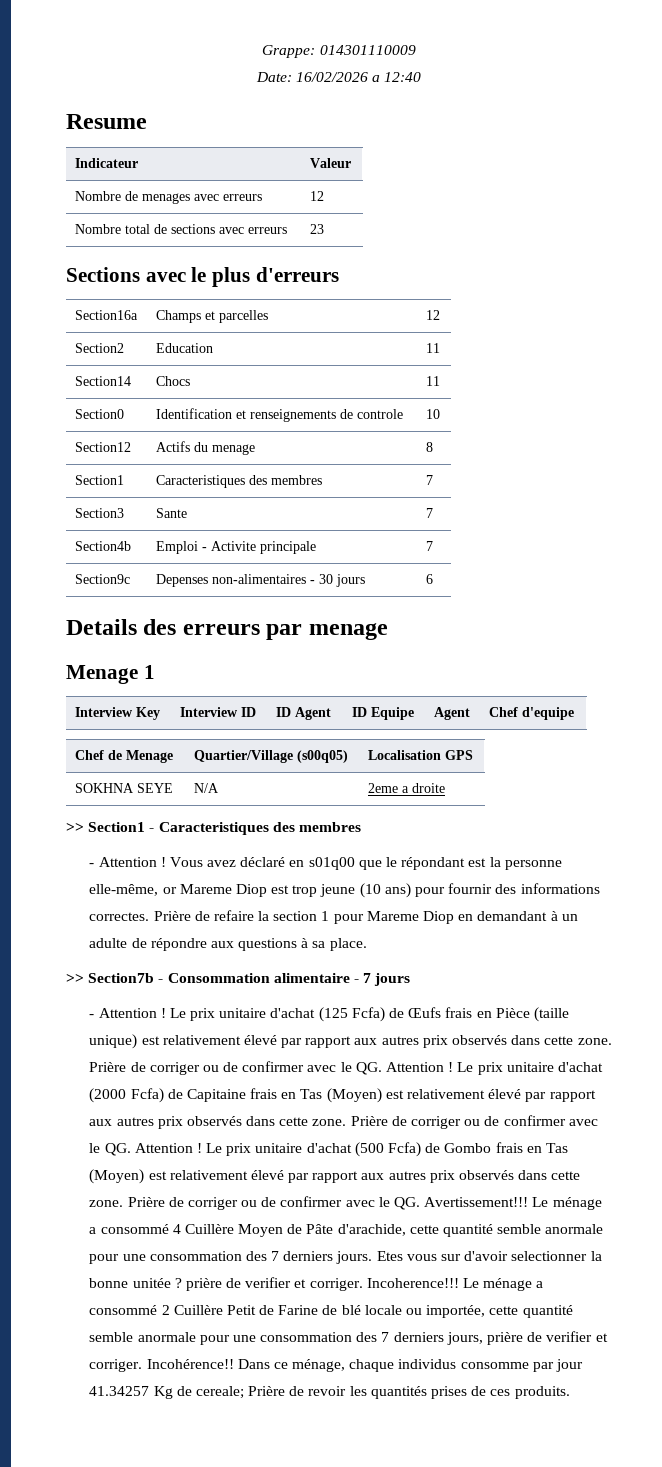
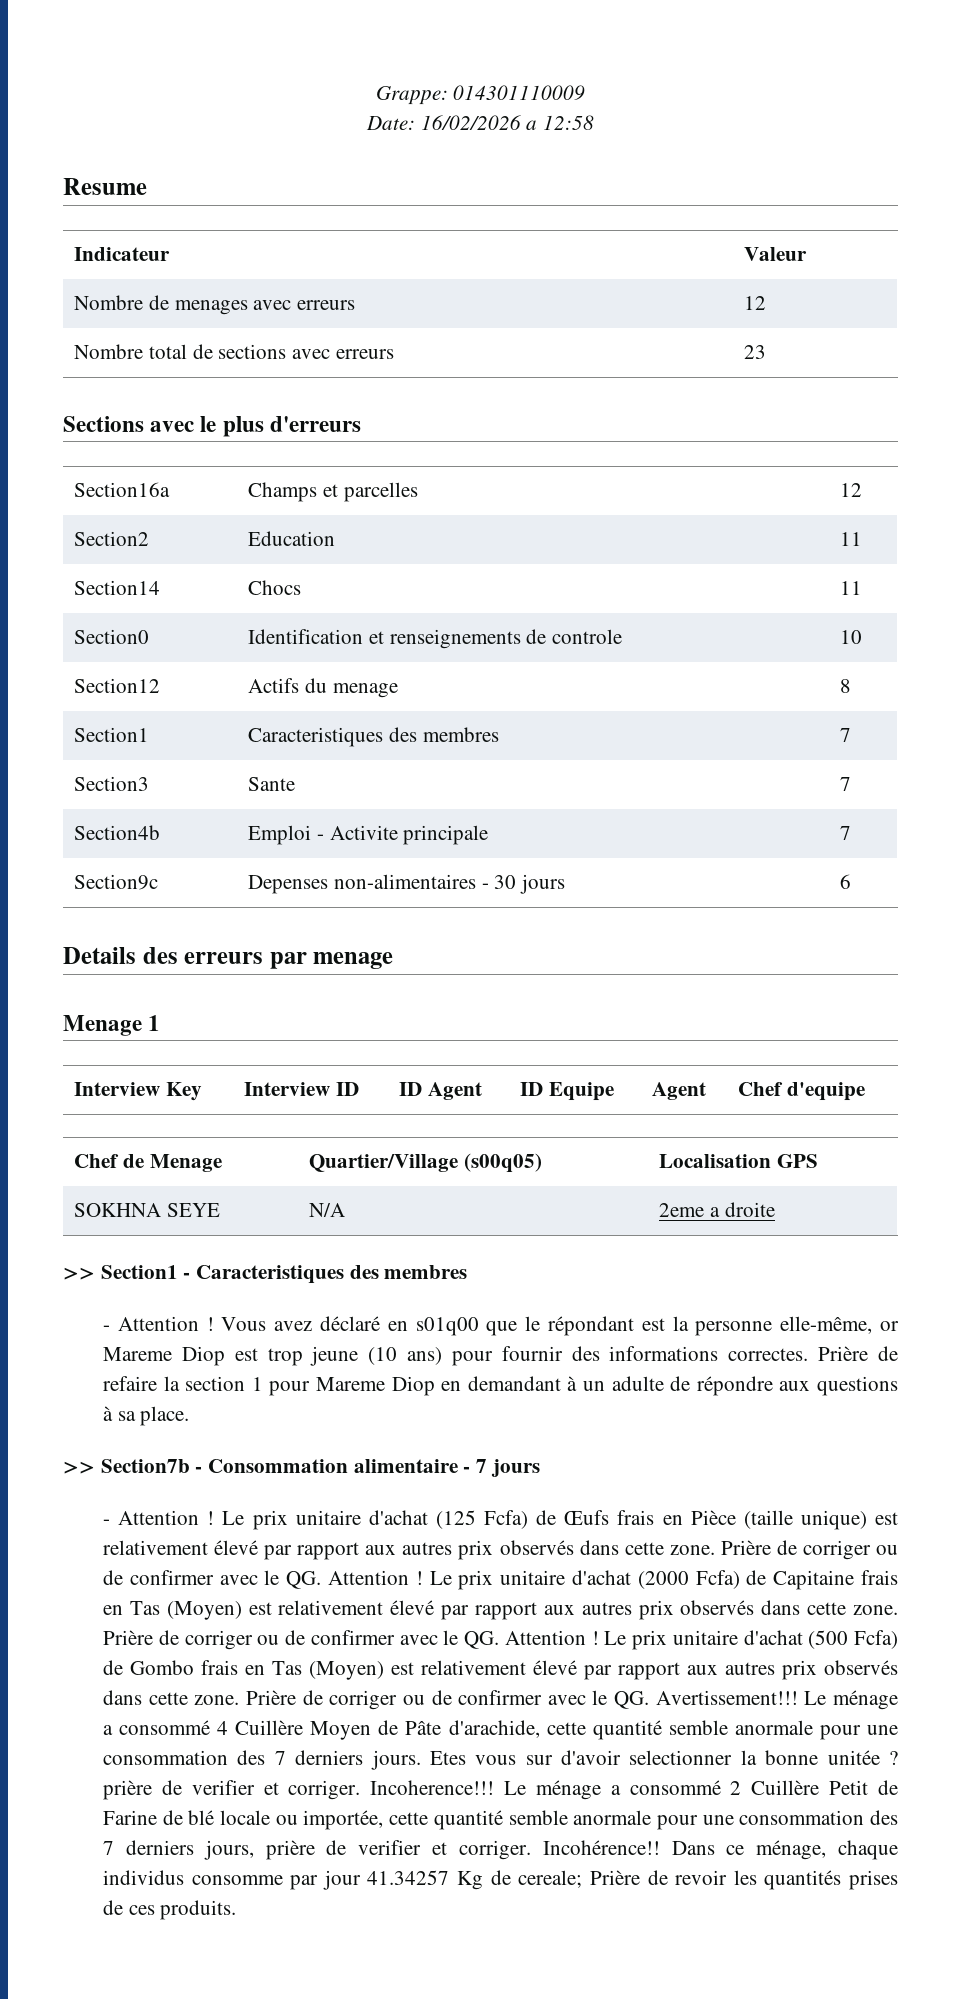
[384,72,422,82] 12:40 -> [543,115,595,130] 12:58

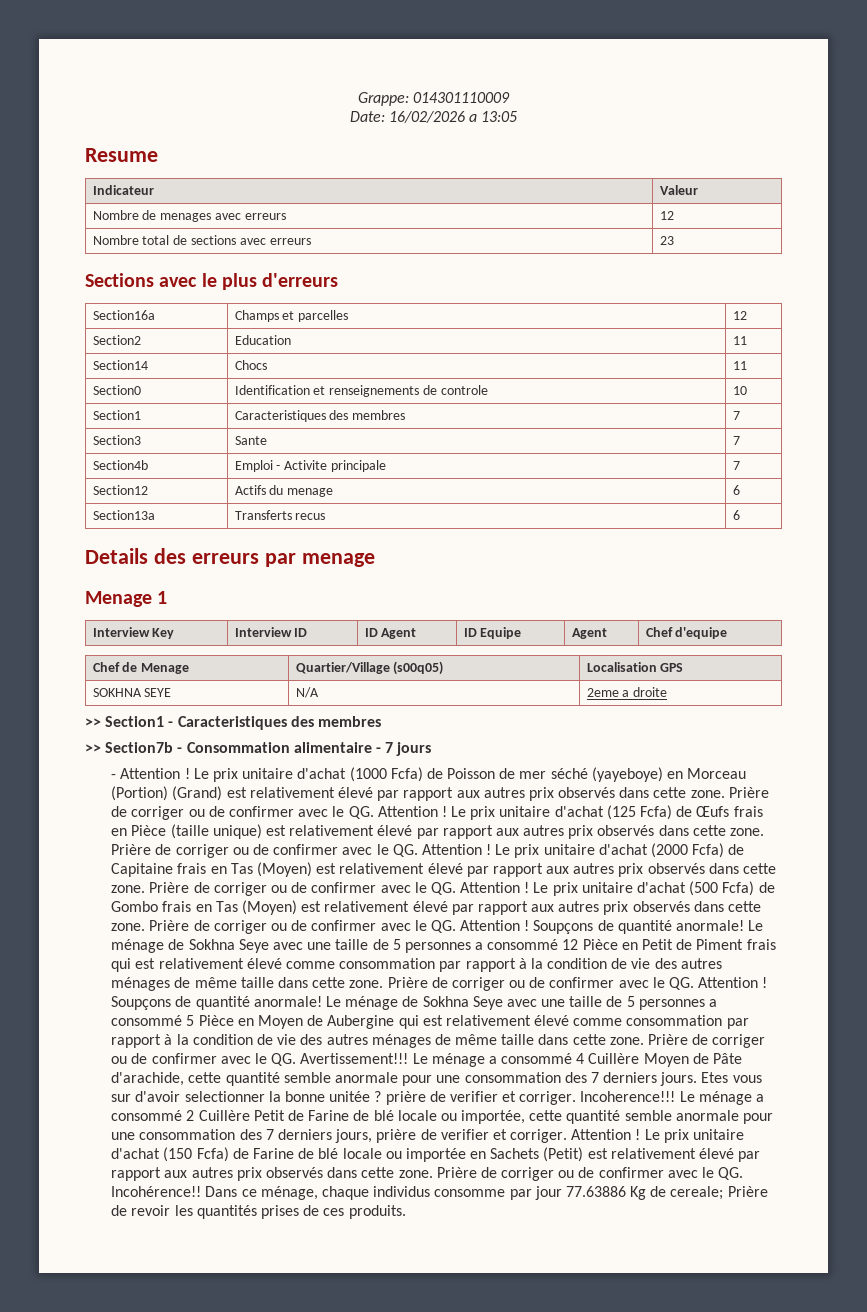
[543,115,595,130] 12:58 -> [481,111,518,122] 13:05
[74,678,161,693] [248,678,398,698] [840,679,852,693] // Section12 | Actifs du menage | 8 -> (747, 390) none
[74,874,159,890] [248,874,566,894] Section9c | Depenses non-alimentaires - 30 jours -> [92,485,148,495] [234,485,334,497] [732,485,740,495] [92,510,155,520] [234,510,326,520] Section12 | Actifs du menage | 6 // Section13a | Transferts recus
[103,1316,899,1336] [103,1346,898,1366] [103,1376,898,1396] [103,1406,190,1426] // - Attention ! Vous avez déclaré en s01q00 que le répondant est la personne elle-même, or Mareme Diop est trop jeune (10 ans) pour fournir des informations correctes. Prière de refaire la section 1 pour Mareme Diop en demandant à un adulte de répondre aux questions à sa place. -> (381, 721) none
(428, 1517) none -> [349,767,747,782] [111,786,769,801] [111,806,604,820] (1000 Fcfa) de Poisson de mer séché (yayeboye) en Morceau (Portion) (Grand) est relativement élevé par rapport aux autres prix observés dans cette zone. Prière de corriger ou de confirmer avec le QG. Attention ! Le prix unitaire d'achat
(650, 1700) none -> [460,920,764,934] [111,939,776,953] [111,958,722,972] [111,977,768,991] [111,996,717,1010] [111,1015,749,1029] [111,1034,766,1048] [111,1053,297,1066] Attention ! Soupçons de quantité anormale! Le ménage de Sokhna Seye avec une taille de 5 personnes a consommé 12 Pièce en Petit de Piment frais qui est relativement élevé comme consommation par rapport à la condition de vie des autres ménages de même taille dans cette zone. Prière de corriger ou de confirmer avec le QG. Attention ! Soupçons de quantité anormale! Le ménage de Sokhna Seye avec une taille de 5 personnes a consommé 5 Pièce en Moyen de Aubergine qui est relativement élevé comme consommation par rapport à la condition de vie des autres ménages de même taille dans cette zone. Prière de corriger ou de confirmer avec le QG.
(531, 1850) none -> [571,1129,744,1143] [111,1147,761,1162] [111,1167,744,1181] Attention ! Le prix unitaire d'achat (150 Fcfa) de Farine de blé locale ou importée en Sachets (Petit) est relativement élevé par rapport aux autres prix observés dans cette zone. Prière de corriger ou de confirmer avec le QG.
[367,1870,450,1885] 41.34257 -> [565,1186,626,1197] 77.63886

